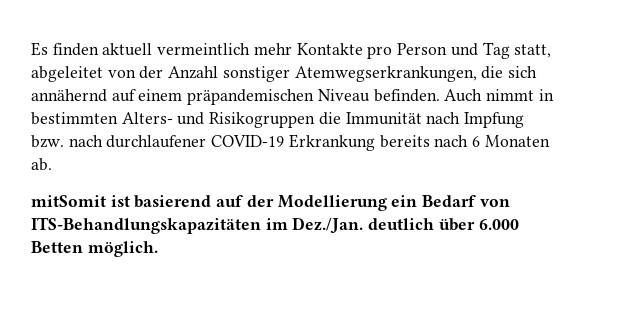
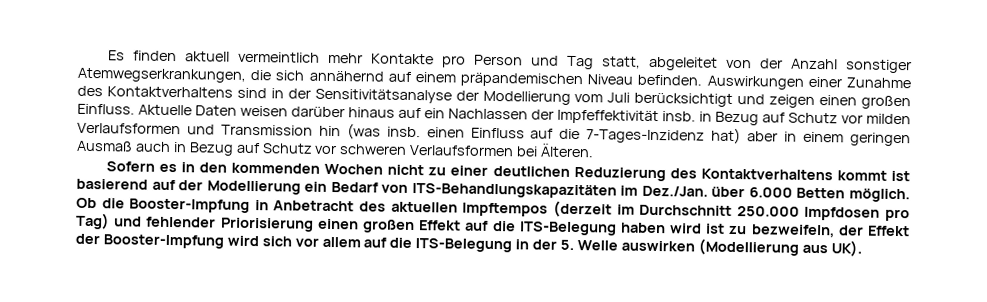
[444,89,554,102] [31,112,525,128] [31,134,550,151] [31,158,52,171] [31,195,106,207] Auch nimmt in bestimmten Alters- und Risikogruppen die Immunität nach Impfung bzw. nach durchlaufener COVID-19 Erkrankung bereits nach 6 Monaten ab. // mitSomit -> [706,75,911,90] [77,85,912,110] [77,103,911,126] [77,122,911,147] [76,140,595,158] [105,161,887,182] Auswirkungen einer Zunahme des Kontaktverhaltens sind in der Sensitivitätsanalyse der Modellierung vom Juli berücksichtigt und zeigen einen großen Einfluss. Aktuelle Daten weisen darüber hinaus auf ein Nachlassen der Impfeffektivität insb. in Bezug auf Schutz vor milden Verlaufsformen und Transmission hin (was insb. einen Einfluss auf die 7-Tages-Inzidenz hat) aber in einem geringen Ausmaß auch in Bezug auf Schutz vor schweren Verlaufsformen bei Älteren. // Sofern es in den kommenden Wochen nicht zu einer deutlichen Reduzierung des Kontaktverhaltens kommt
[368,218,435,230] deutlich -> (708, 191) none
(158, 249) none -> [76,197,911,222] [76,212,910,238] [75,233,862,257] Ob die Booster-Impfung in Anbetracht des aktuellen Impftempos (derzeit im Durchschnitt 250.000 Impfdosen pro Tag) und fehlender Priorisierung einen großen Effekt auf die ITS-Belegung haben wird ist zu bezweifeln, der Effekt der Booster-Impfung wird sich vor allem auf die ITS-Belegung in der 5. Welle auswirken (Modellierung aus UK).

